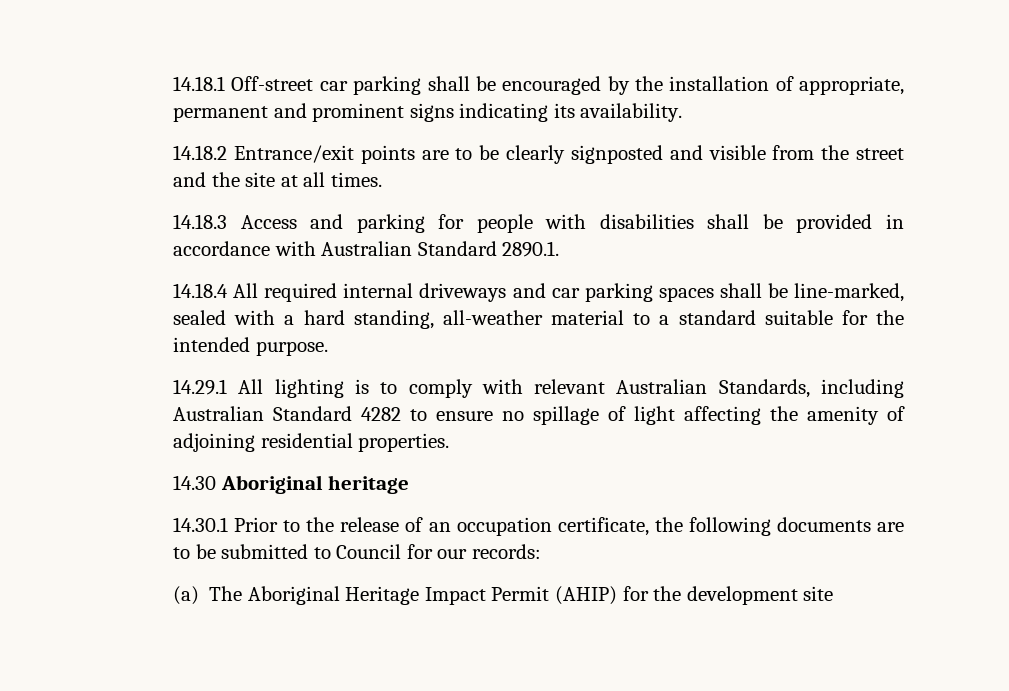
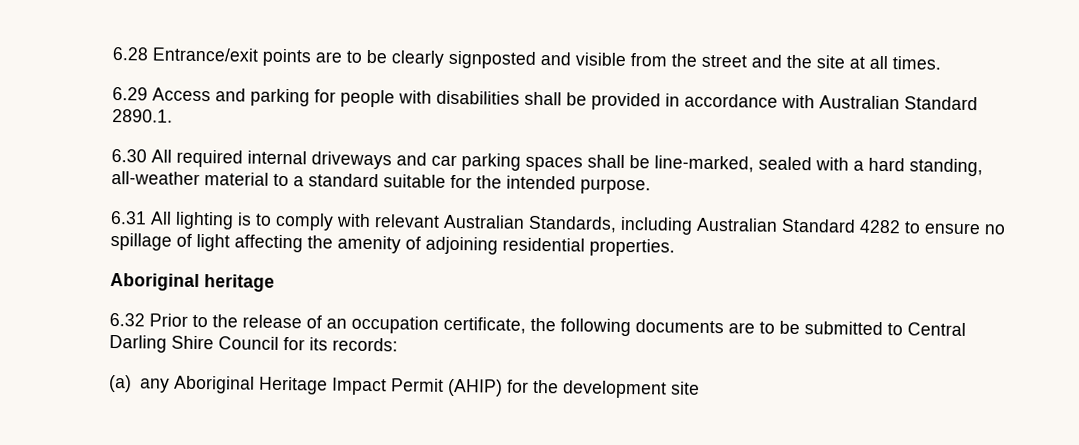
[173,76,904,95] [173,103,683,122] [173,145,228,160] 14.18.1 Off-street car parking shall be encouraged by the installation of appropriate, permanent and prominent signs indicating its availability. // 14.18.2 -> [112,47,150,61] 6.28
[173,214,228,229] 14.18.3 -> [112,86,149,101] 6.29
[173,283,229,298] 14.18.4 -> [111,148,148,163] 6.30
[173,379,228,395] 14.29.1 -> [110,210,148,225] 6.31
[173,475,217,490] 14.30 -> (676, 247) none
[173,517,229,532] 14.30.1 -> [109,312,146,327] 6.32
(331, 553) none -> [907,322,967,337] [109,334,215,353] Central Darling Shire
[437,549,468,559] our -> [309,337,329,351] its
[209,586,243,601] The -> [138,378,170,393] any

